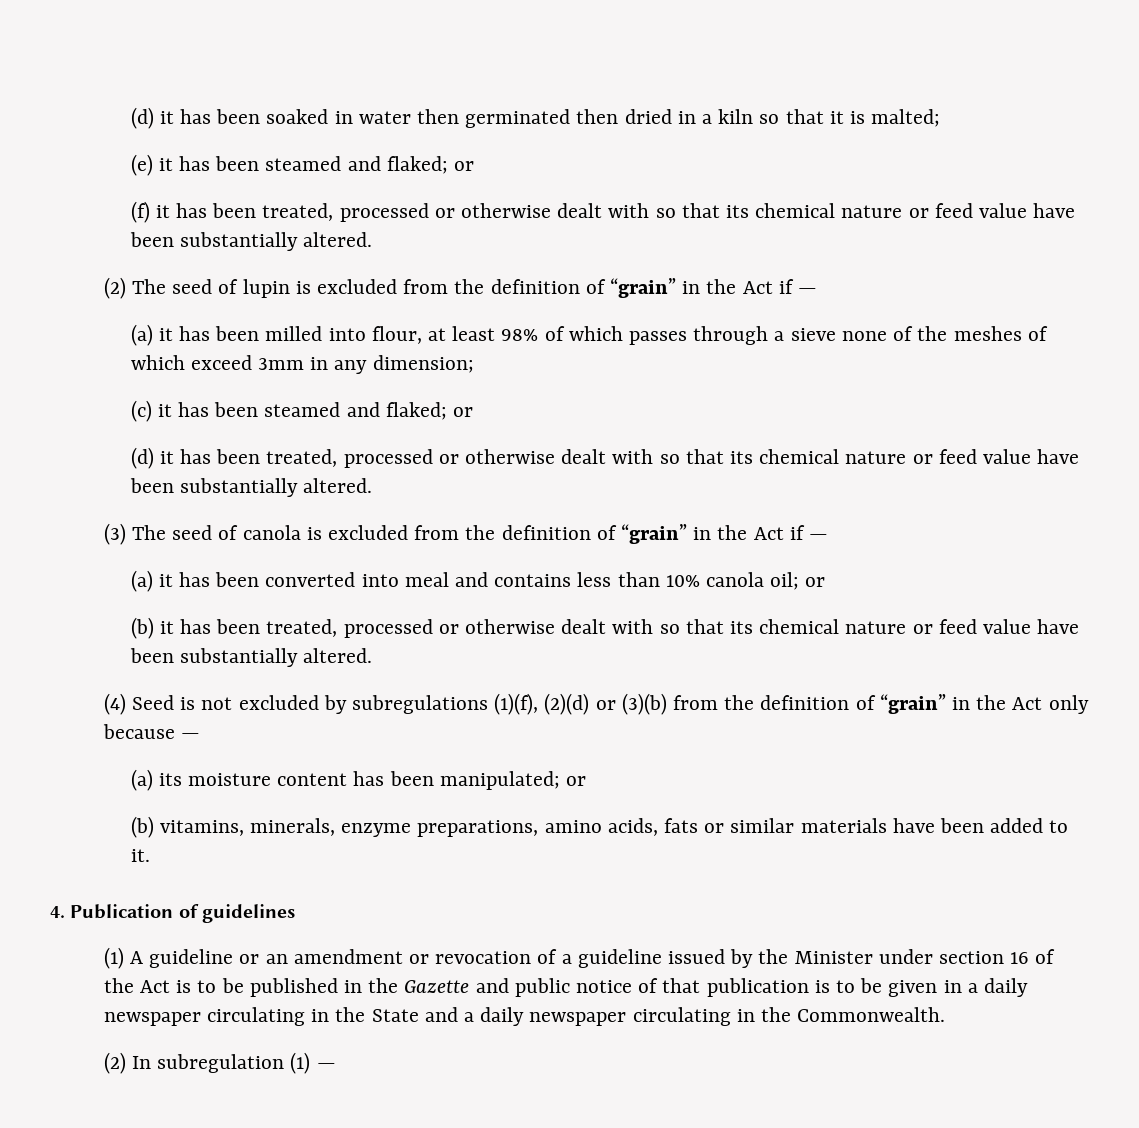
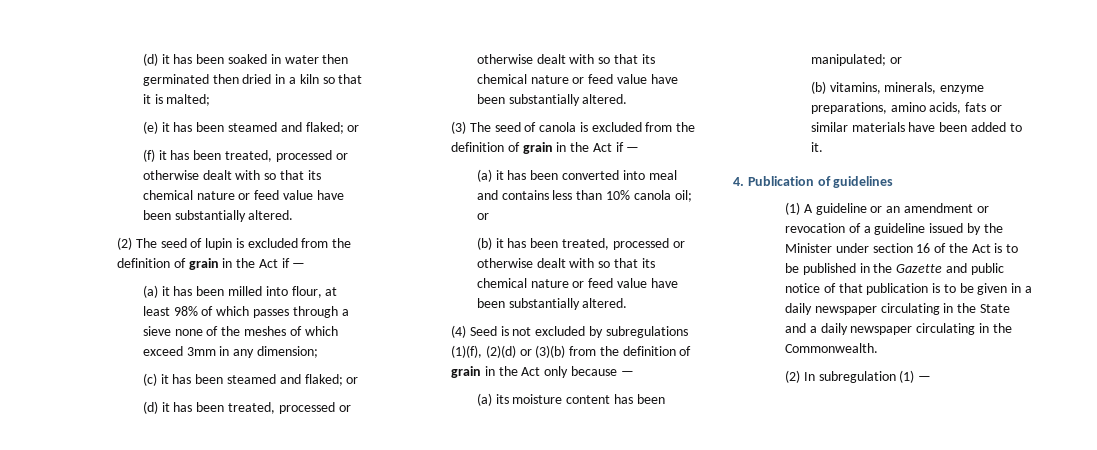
[609,278,676,298] “grain” -> [188,258,219,270] grain
[620,524,687,544] “grain” -> [522,142,553,154] grain
[879,694,946,714] “grain” -> [450,366,481,378] grain

